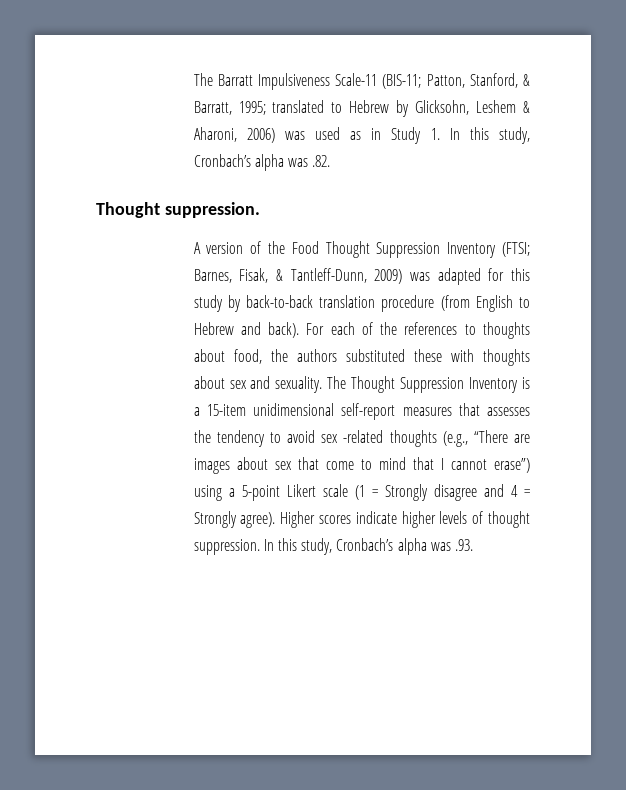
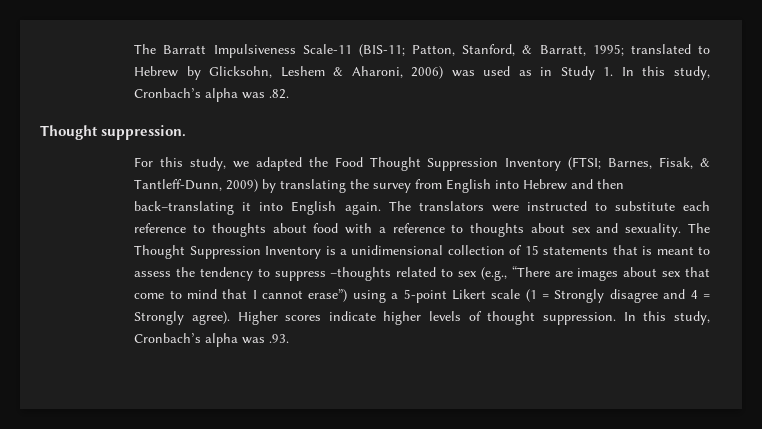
[193,241,262,254] A version of -> [134,157,302,171] For this study, we adapted
[409,268,530,285] [193,295,530,312] [193,322,530,339] [193,349,474,364] was adapted for this study by back-to-back translation procedure (from English to Hebrew and back). For each of the references to thoughts about food, the authors substituted these with -> [262,179,625,193] [134,201,710,215] [134,223,464,237] by translating the survey from English into Hebrew and then back–translating it into English again. The translators were instructed to substitute each reference to thoughts about food with a reference to
[206,403,530,420] [193,430,437,447] 15-item unidimensional self-report measures that assesses the tendency to avoid sex -related thoughts -> [351,245,710,255] [134,267,478,281] unidimensional collection of 15 statements that is meant to assess the tendency to suppress –thoughts related to sex

